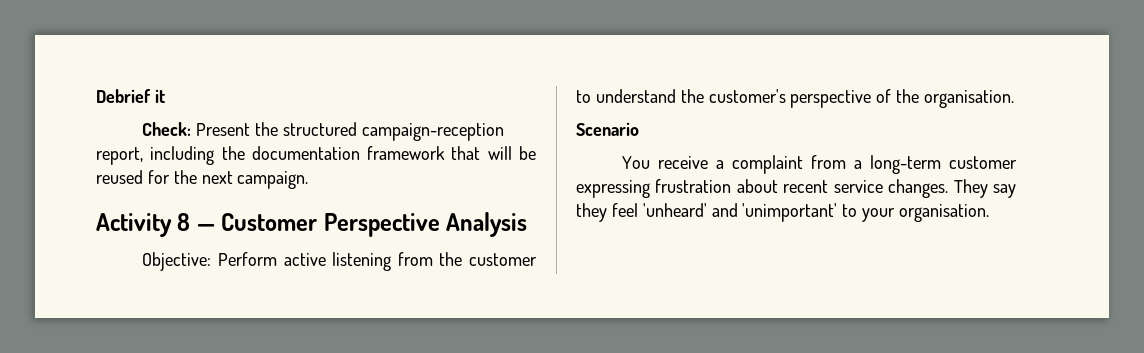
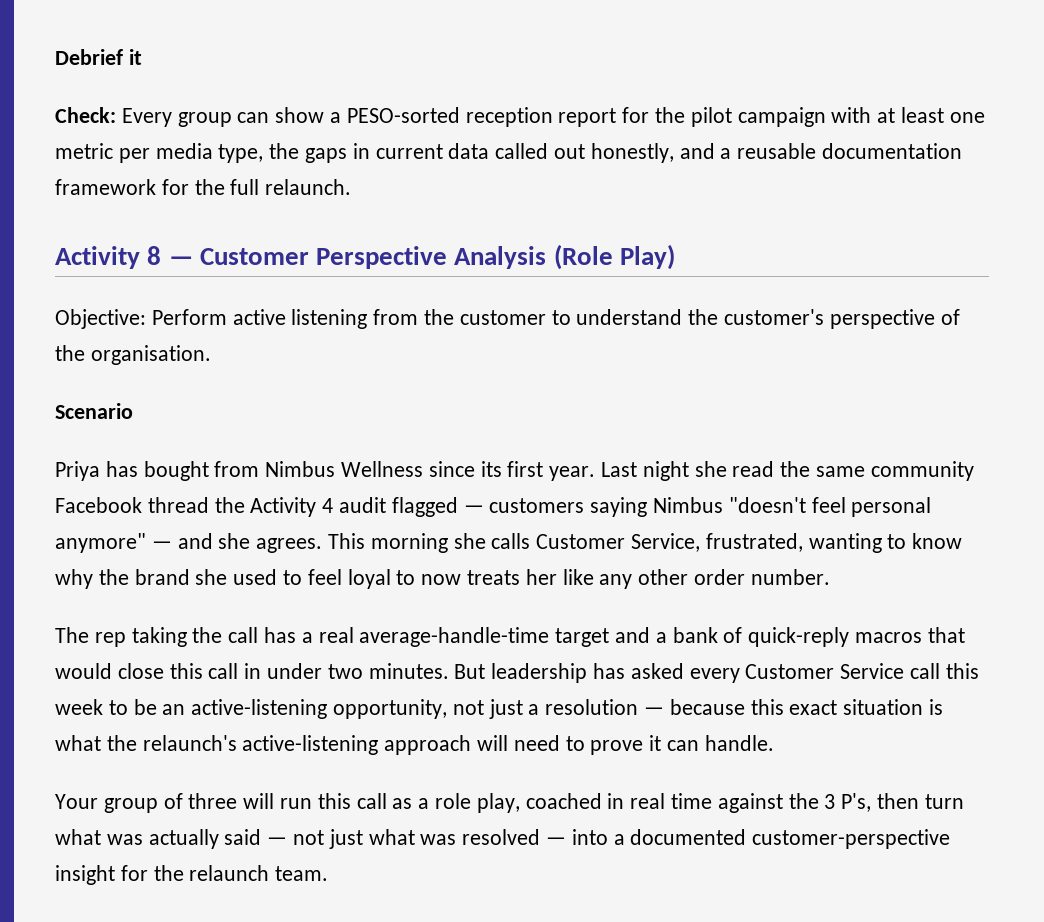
[196,122,504,141] [96,146,536,165] [96,170,309,189] Present the structured campaign-reception report, including the documentation framework that will be reused for the next campaign. -> [121,107,985,127] [55,143,963,163] [55,179,352,195] Every group can show a PESO-sorted reception report for the pilot campaign with at least one metric per media type, the gaps in current data called out honestly, and a reusable documentation framework for the full relaunch.
(528, 224) none -> [553,244,676,270] (Role Play)
[622,155,1017,174] [576,179,1017,198] [576,203,990,222] You receive a complaint from a long-term customer expressing frustration about recent service changes. They say they feel 'unheard' and 'unimportant' to your organisation. -> [55,461,974,481] [55,497,932,517] [55,533,963,553] [55,569,830,589] [55,627,965,647] [55,663,979,683] [55,699,944,719] [55,735,774,755] [55,793,964,813] [55,829,951,849] [55,865,329,885] Priya has bought from Nimbus Wellness since its first year. Last night she read the same community Facebook thread the Activity 4 audit flagged — customers saying Nimbus "doesn't feel personal anymore" — and she agrees. This morning she calls Customer Service, frustrated, wanting to know why the brand she used to feel loyal to now treats her like any other order number. // The rep taking the call has a real average-handle-time target and a bank of quick-reply macros that would close this call in under two minutes. But leadership has asked every Customer Service call this week to be an active-listening opportunity, not just a resolution — because this exact situation is what the relaunch's active-listening approach will need to prove it can handle. // Your group of three will run this call as a role play, coached in real time against the 3 P's, then turn what was actually said — not just what was resolved — into a documented customer-perspective insight for the relaunch team.

